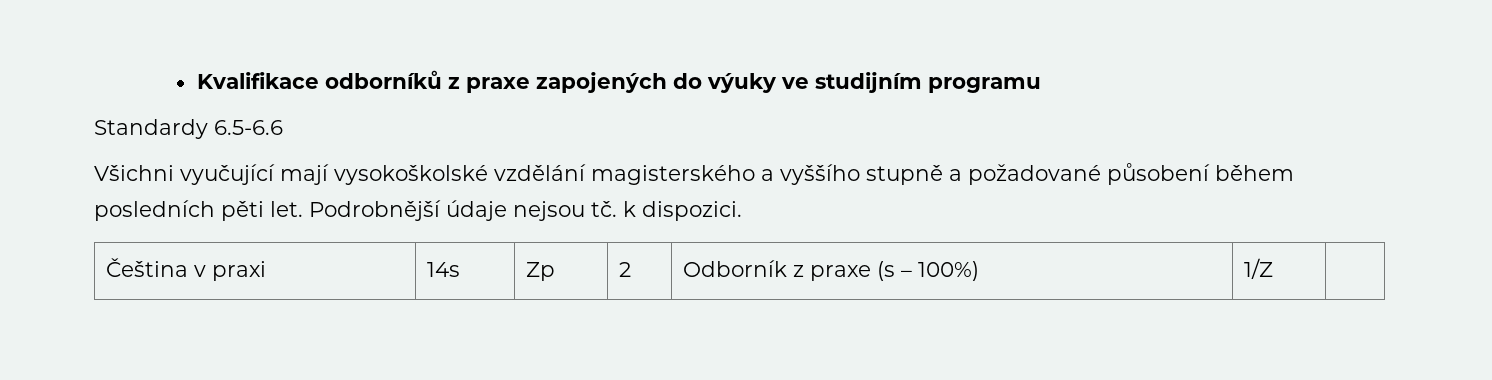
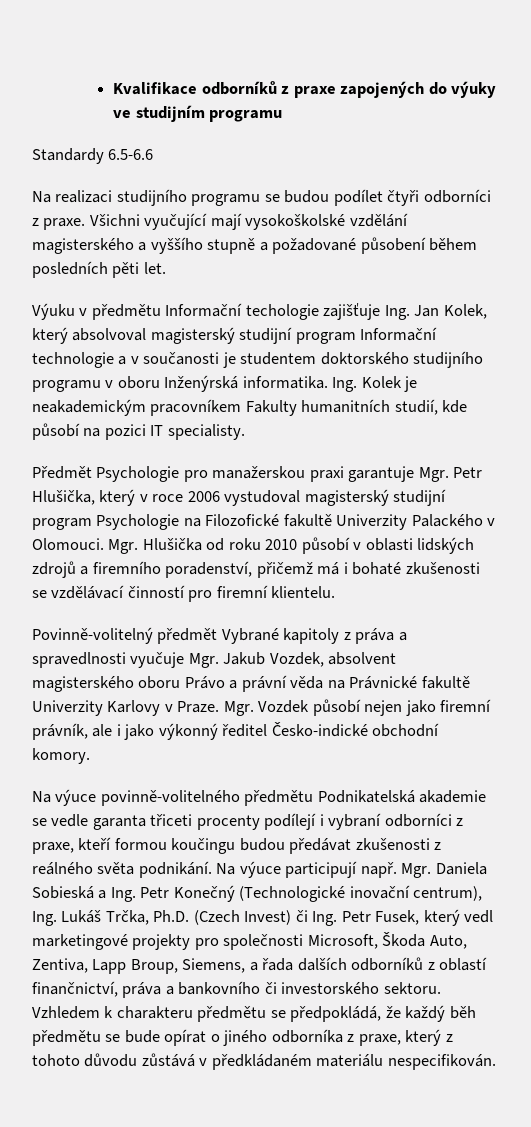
(283, 127) none -> [32,189,491,206] [32,218,86,230] Na realizaci studijního programu se budou podílet čtyři odborníci z praxe.
[309,200,742,221] [106,258,267,281] [427,262,461,277] [526,262,556,281] [619,262,632,277] [683,260,980,281] [1244,258,1274,279] Podrobnější údaje nejsou tč. k dispozici. // Čeština v praxi | 14s | Zp | 2 | Odborník z praxe (s – 100%) | 1/Z | -> [32,303,487,320] [32,327,438,344] [32,351,484,368] [32,375,418,392] [32,399,468,416] [32,423,245,440] [32,466,483,482] [32,489,447,506] [32,514,496,530] [32,537,475,554] [32,561,480,578] [32,585,336,602] [32,627,407,644] [32,652,397,668] [32,675,470,692] [32,699,492,716] [32,722,440,740] [32,748,90,764] [32,789,487,806] [32,813,464,830] [32,837,442,854] [32,861,487,878] [32,885,483,902] [32,909,494,926] [32,932,467,950] [32,957,488,974] [32,981,441,998] [32,1005,476,1022] [32,1029,453,1046] [32,1053,496,1070] // Výuku v předmětu Informační techologie zajišťuje Ing. Jan Kolek, který absolvoval magisterský studijní program Informační technologie a v součanosti je studentem doktorského studijního programu v oboru Inženýrská informatika. Ing. Kolek je neakademickým pracovníkem Fakulty humanitních studií, kde působí na pozici IT specialisty. // Předmět Psychologie pro manažerskou praxi garantuje Mgr. Petr Hlušička, který v roce 2006 vystudoval magisterský studijní program Psychologie na Filozofické fakultě Univerzity Palackého v Olomouci. Mgr. Hlušička od roku 2010 působí v oblasti lidských zdrojů a firemního poradenství, přičemž má i bohaté zkušenosti se vzdělávací činností pro firemní klientelu. // Povinně-volitelný předmět Vybrané kapitoly z práva a spravedlnosti vyučuje Mgr. Jakub Vozdek, absolvent magisterského oboru Právo a právní věda na Právnické fakultě Univerzity Karlovy v Praze. Mgr. Vozdek působí nejen jako firemní právník, ale i jako výkonný ředitel Česko-indické obchodní komory. // Na výuce povinně-volitelného předmětu Podnikatelská akademie se vedle garanta třiceti procenty podílejí i vybraní odborníci z praxe, kteří formou koučingu budou předávat zkušenosti z reálného světa podnikání. Na výuce participují např. Mgr. Daniela Sobieská a Ing. Petr Konečný (Technologické inovační centrum), Ing. Lukáš Trčka, Ph.D. (Czech Invest) či Ing. Petr Fusek, který vedl marketingové projekty pro společnosti Microsoft, Škoda Auto, Zentiva, Lapp Broup, Siemens, a řada dalších odborníků z oblastí finančnictví, práva a bankovního či investorského sektoru. Vzhledem k charakteru předmětu se předpokládá, že každý běh předmětu se bude opírat o jiného odborníka z praxe, který z tohoto důvodu zůstává v předkládaném materiálu nespecifikován.

